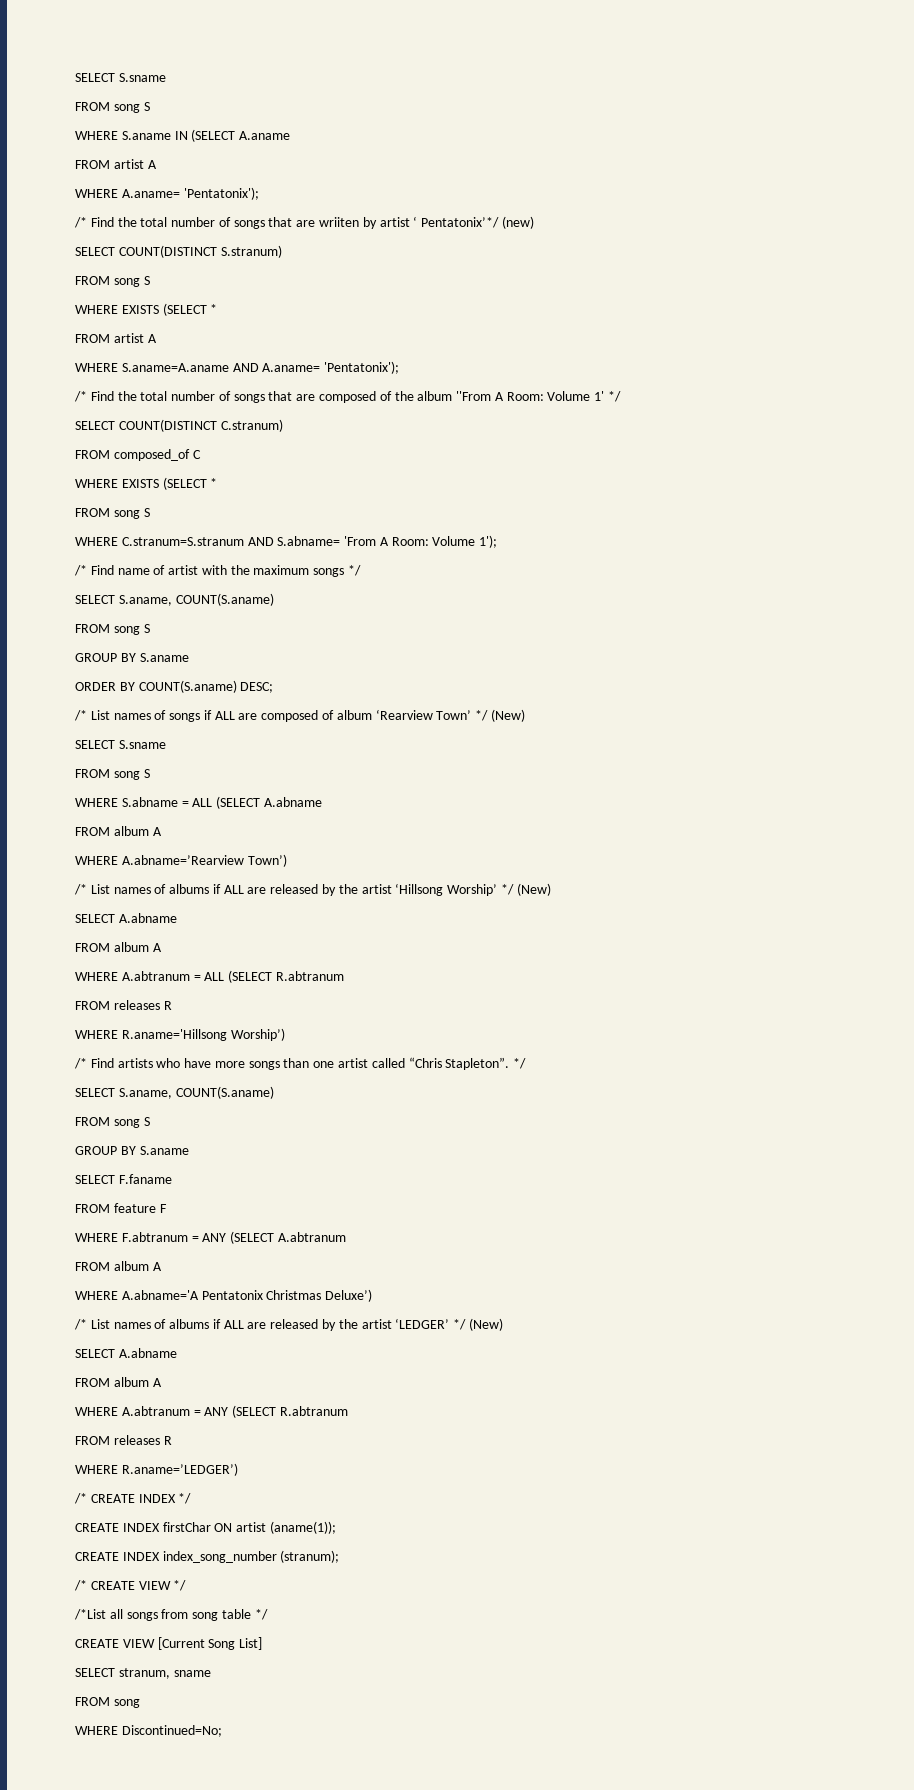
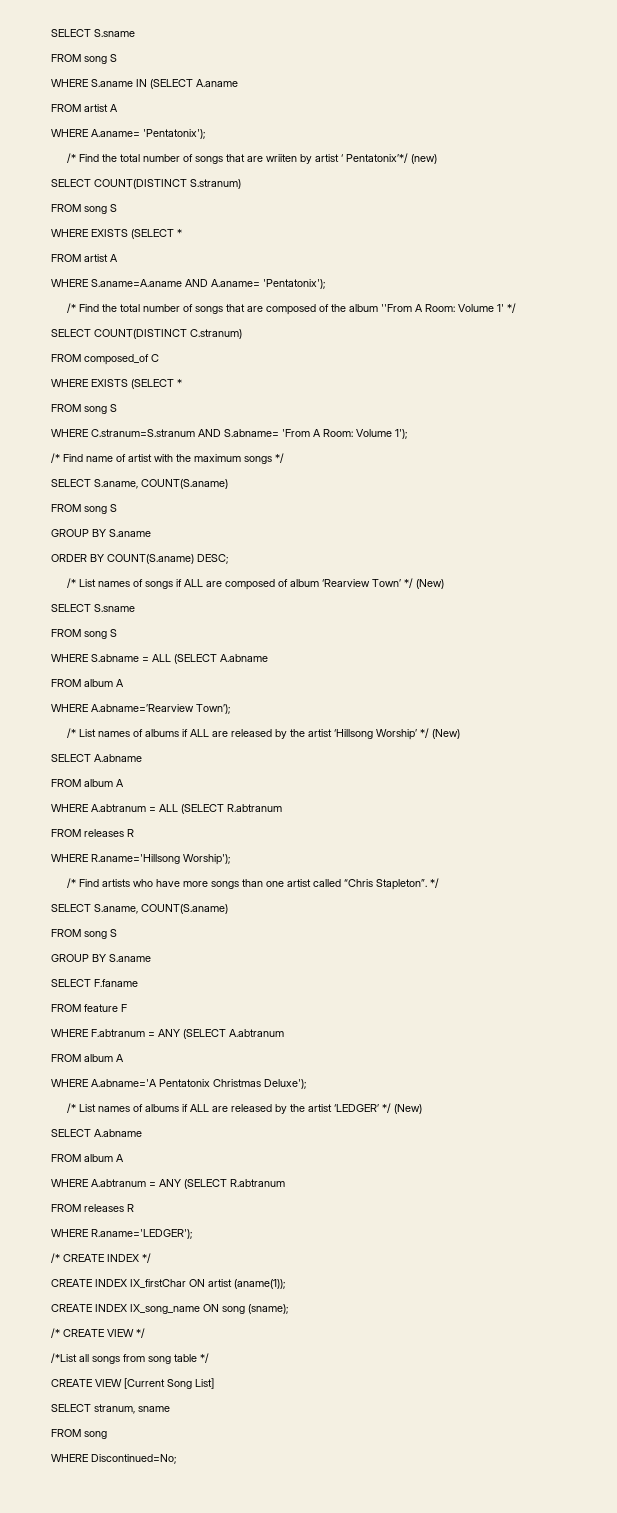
[247,854,287,867] Town’) -> [196,704,230,714] Town’);
[230,1028,285,1041] Worship’) -> [183,854,230,865] Worship');
[325,1289,373,1302] Deluxe’) -> [264,1079,306,1089] Deluxe');
[121,1463,238,1476] R.aname=’LEDGER’) -> [91,1229,192,1239] R.aname='LEDGER');
[162,1522,211,1532] firstChar -> [130,1279,186,1288] IX_firstChar
[162,1550,340,1563] index_song_number (stranum); -> [130,1304,288,1314] IX_song_name ON song (sname);

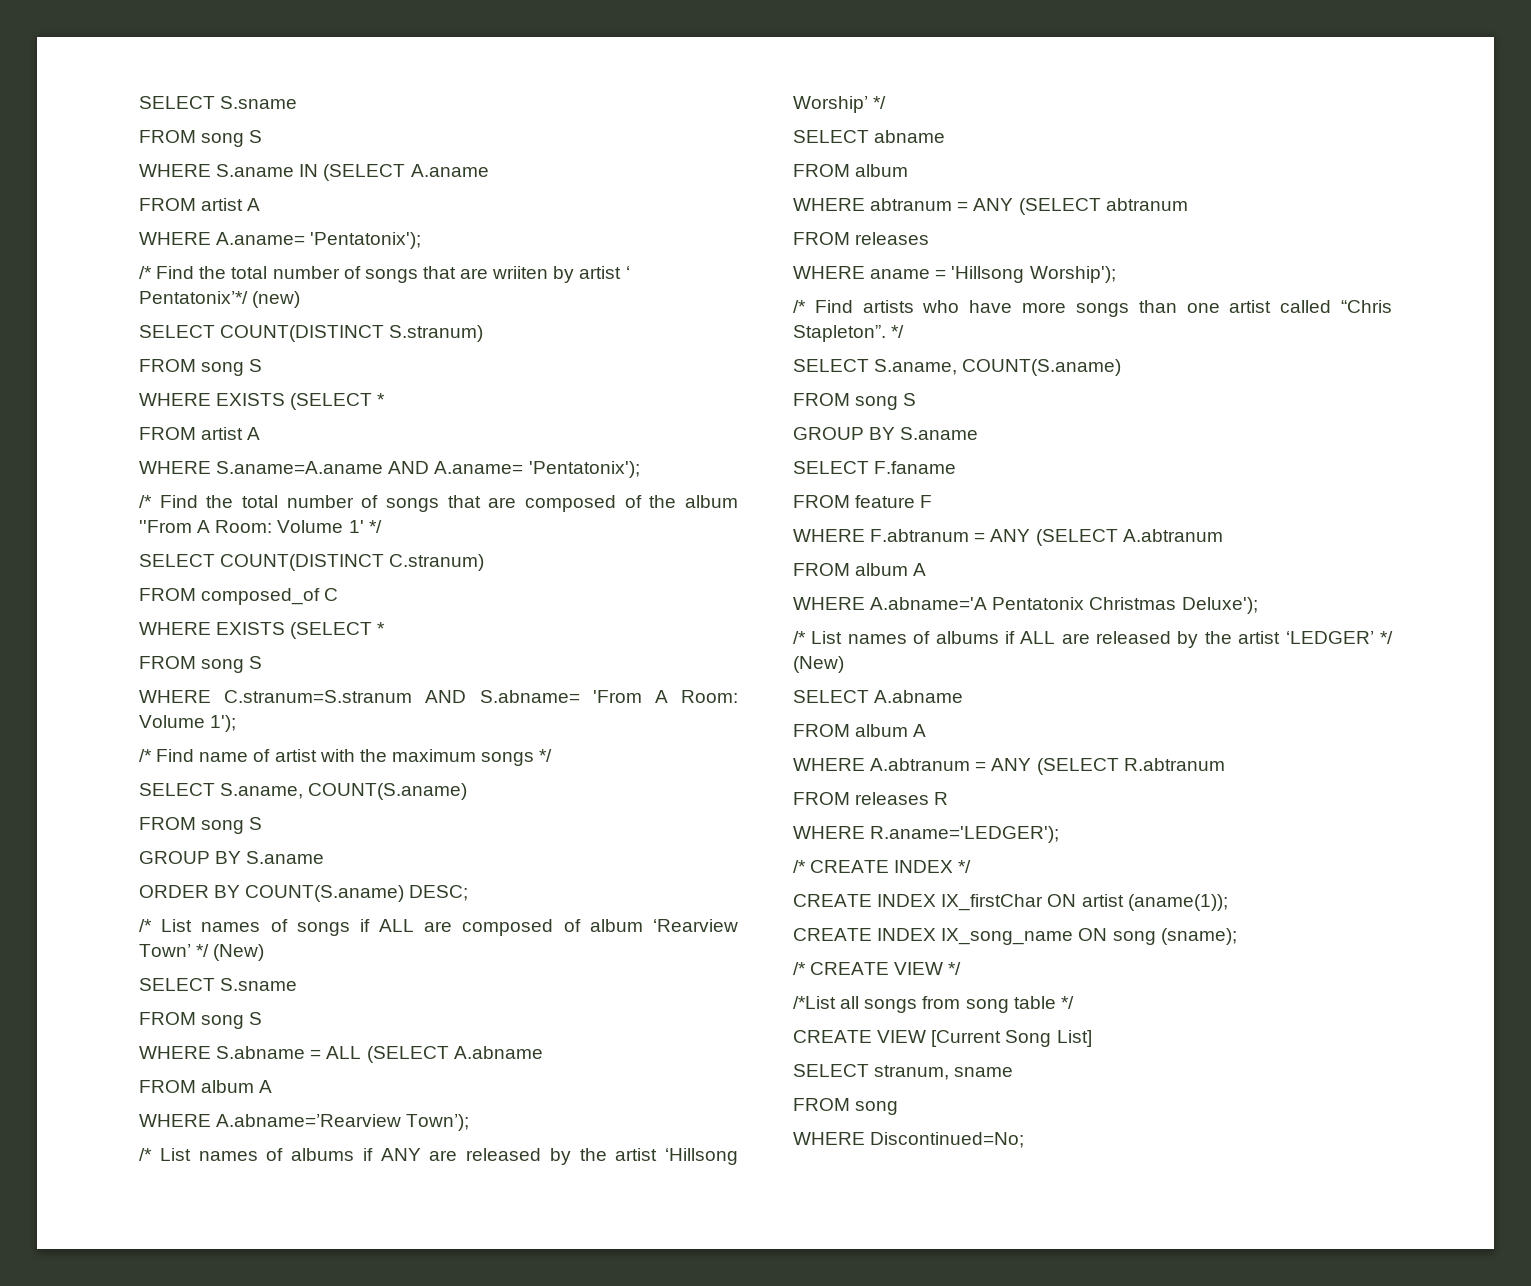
[189,729,209,737] ALL -> [380,1148,421,1161] ANY
[431,729,460,739] [51,754,142,762] [51,779,124,787] [51,804,282,814] [51,829,134,837] [51,854,180,864] (New) // SELECT A.abname // FROM album A // WHERE A.abtranum = ALL (SELECT R.abtranum // FROM releases R // WHERE R.aname='Hillsong -> [793,130,946,143] [793,164,909,177] [793,198,1188,215] [793,232,930,245] [793,266,1025,283] // SELECT abname // FROM album // WHERE abtranum = ANY (SELECT abtranum // FROM releases // WHERE aname = 'Hillsong

